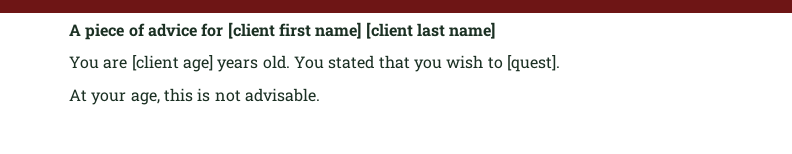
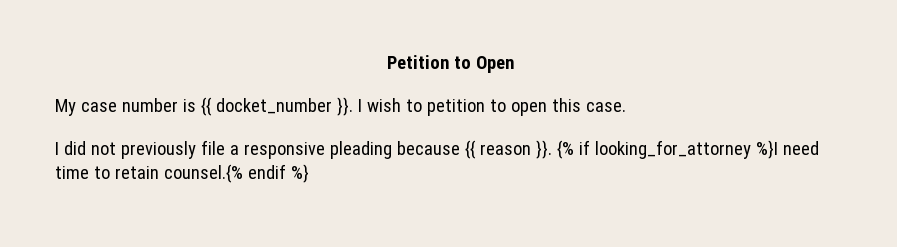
[69,22,496,40] [69,55,560,72] [69,88,320,105] A piece of advice for [client first name] [client last name] // You are [client age] years old. You stated that you wish to [quest]. // At your age, this is not advisable. -> [386,55,514,73] [55,97,626,116] [55,140,819,159] [55,164,309,183] Petition to Open // My case number is {{ docket_number }}. I wish to petition to open this case. // I did not previously file a responsive pleading because {{ reason }}. {% if looking_for_attorney %}I need time to retain counsel.{% endif %}

